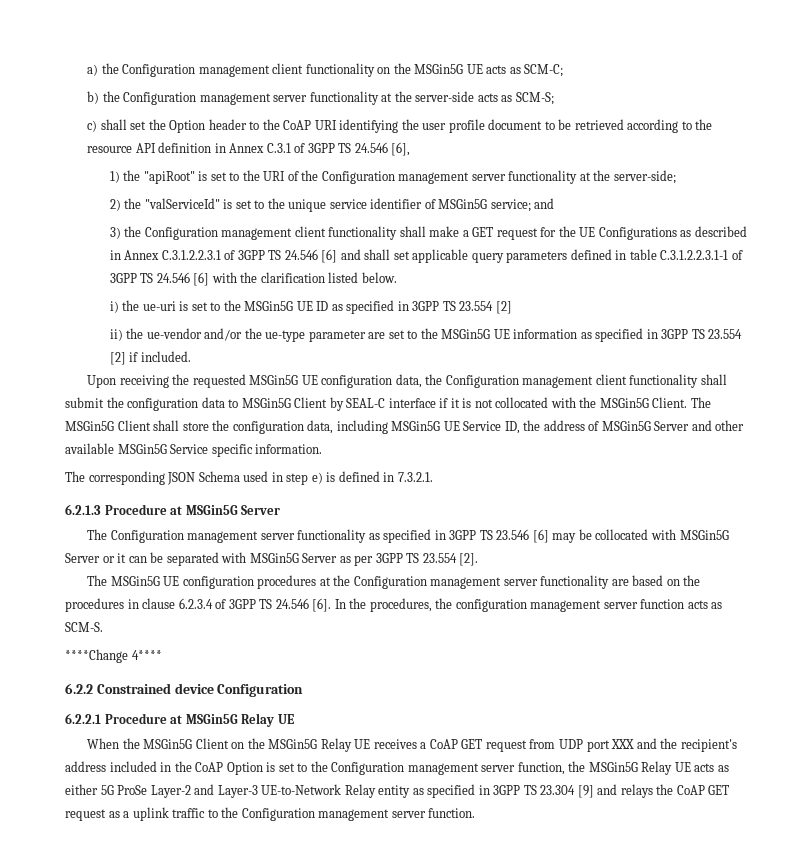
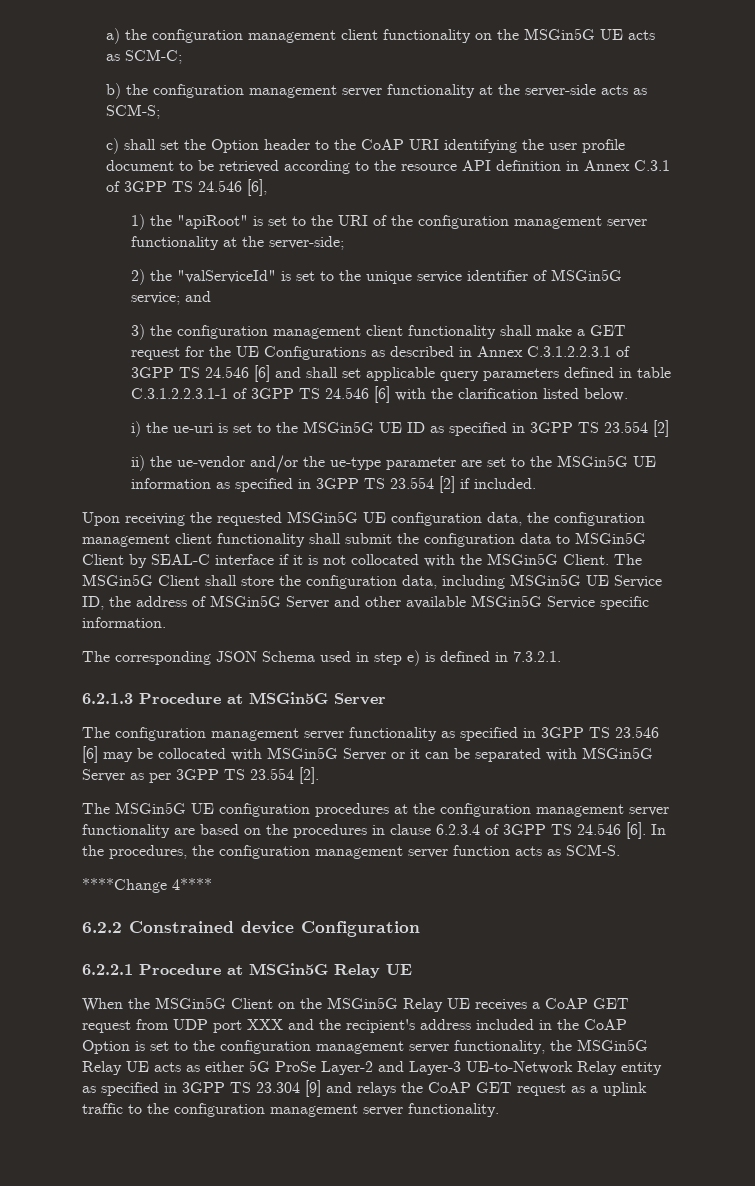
[122,64,196,77] Configuration -> [152,29,244,43] configuration
[123,92,197,105] Configuration -> [153,84,245,98] configuration
[321,171,395,184] Configuration -> [417,215,509,229] configuration
[144,227,218,240] Configuration -> [176,325,268,339] configuration
[445,375,519,388] Configuration -> [554,512,645,526] configuration
[110,530,184,543] Configuration -> [115,727,206,741] configuration
[353,576,427,589] Configuration -> [440,803,531,817] configuration
[331,762,565,775] Configuration management server function, -> [220,1040,545,1054] configuration management server functionality,
[241,808,476,821] Configuration management server function. -> [174,1103,499,1117] configuration management server functionality.

